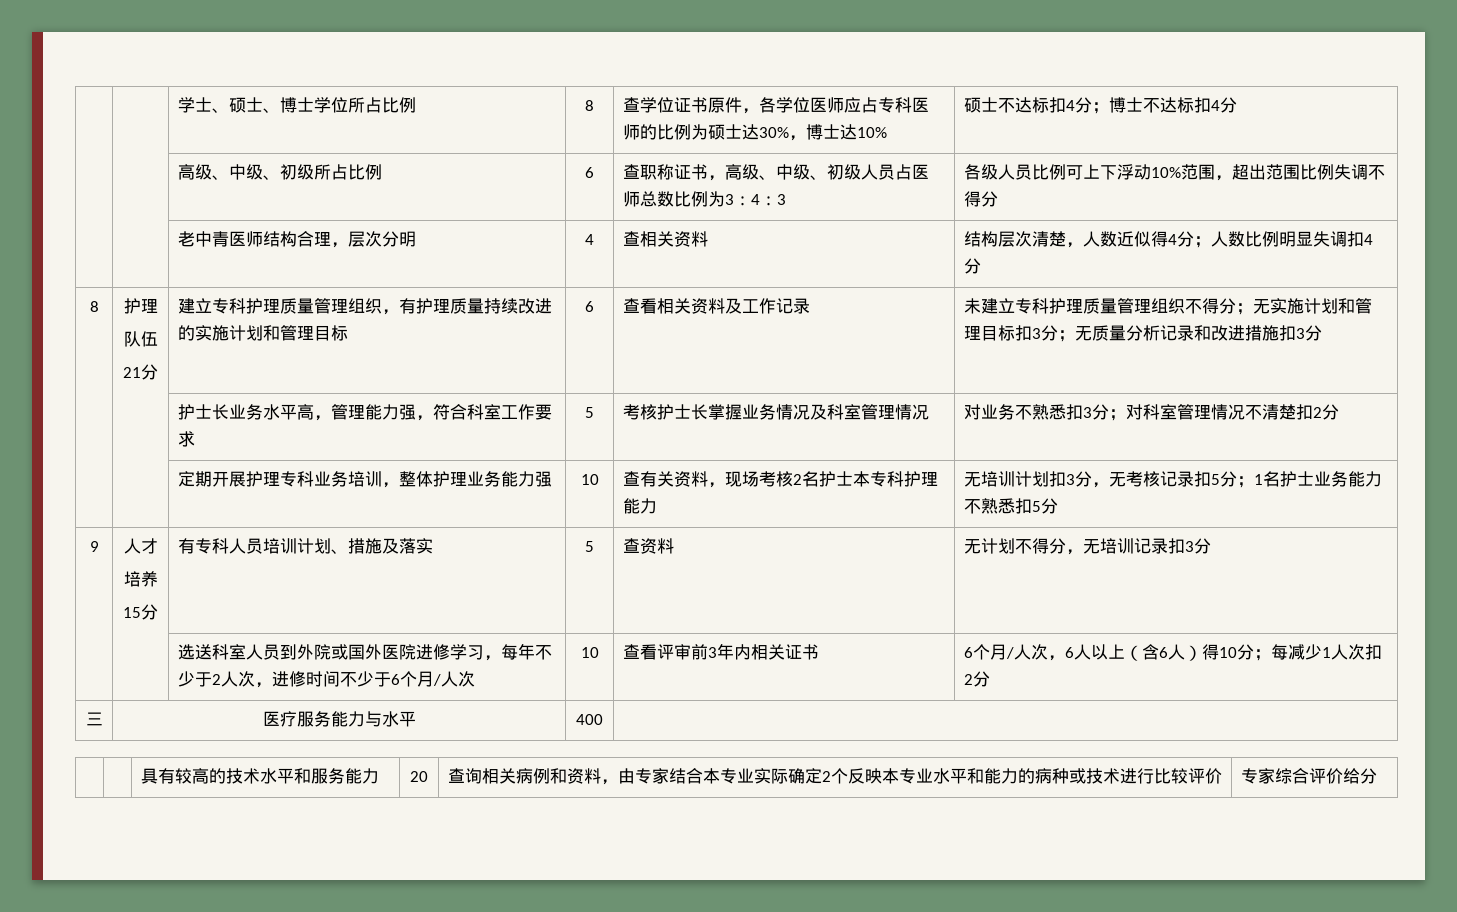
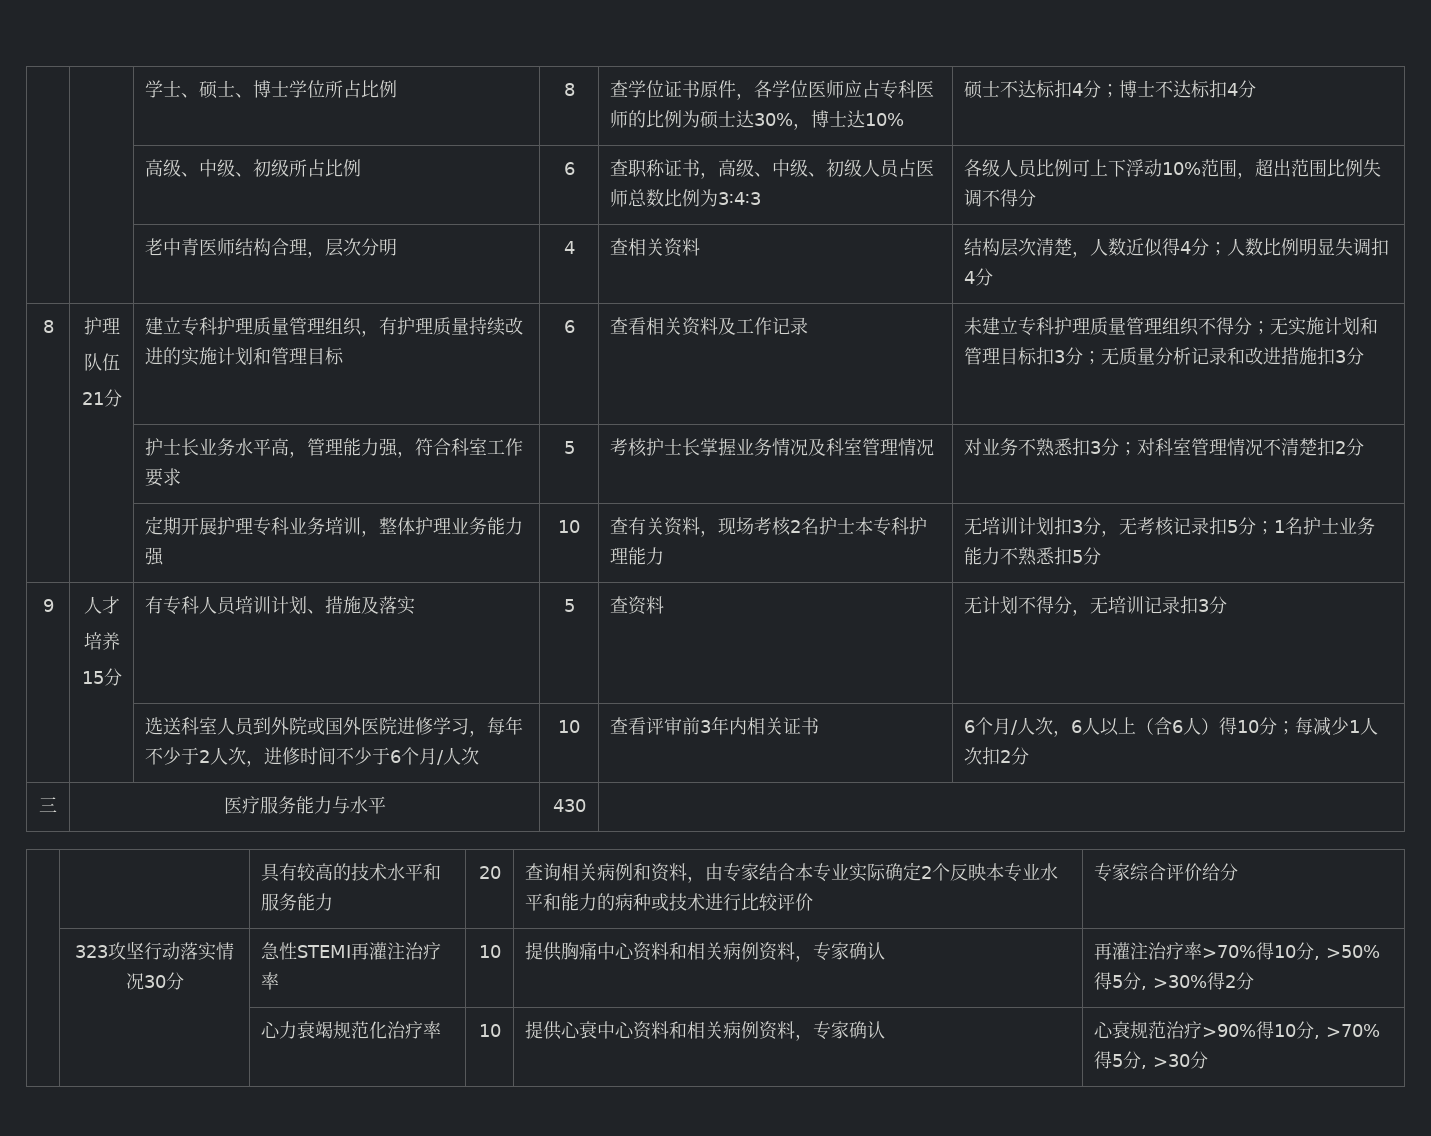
[576,714,603,725] 400 -> [552,799,586,812] 430
(1377, 776) none -> [75,941,234,961] [125,972,184,990] [261,942,442,960] [261,972,280,990] [478,945,501,958] [525,942,886,962] [1094,942,1381,960] [1094,972,1255,990] [261,1021,442,1039] [478,1024,501,1037] [525,1021,886,1041] [1094,1021,1381,1039] [1094,1051,1209,1069] // | 323攻坚行动落实情况30分 | 急性STEMI再灌注治疗率 | 10 | 提供胸痛中心资料和相关病例资料，专家确认 | 再灌注治疗率>70%得10分, >50%得5分, >30%得2分 // | | 心力衰竭规范化治疗率 | 10 | 提供心衰中心资料和相关病例资料，专家确认 | 心衰规范治疗>90%得10分, >70%得5分, >30分

